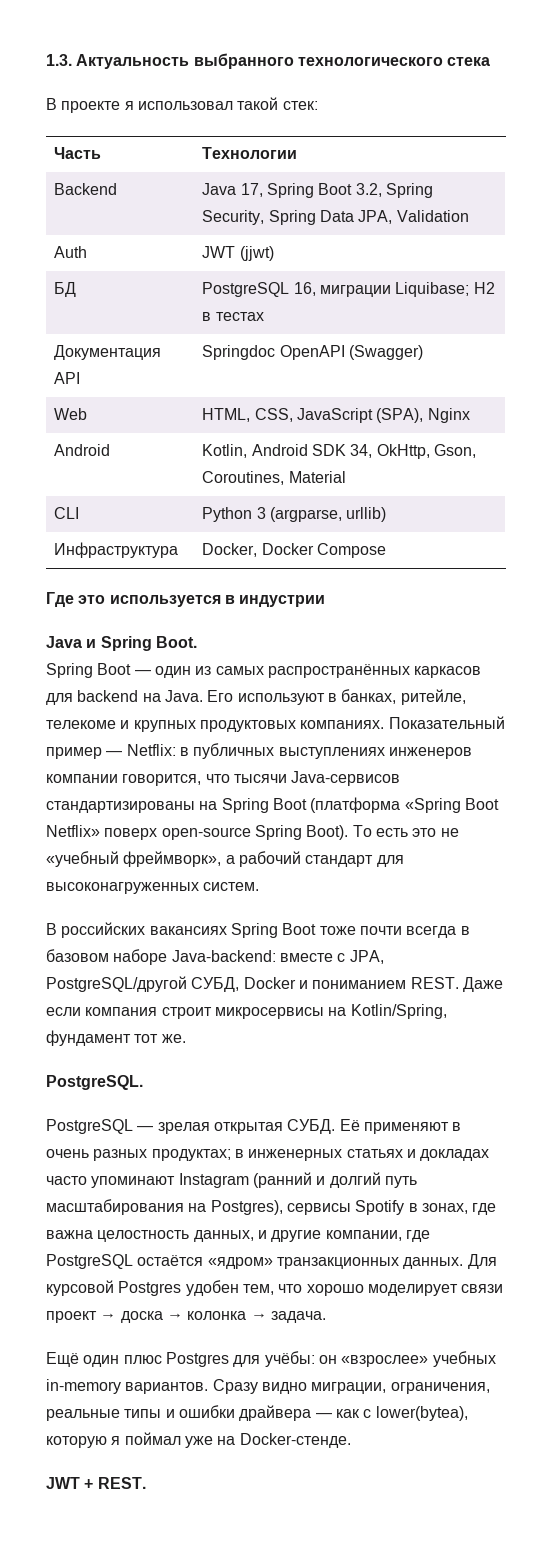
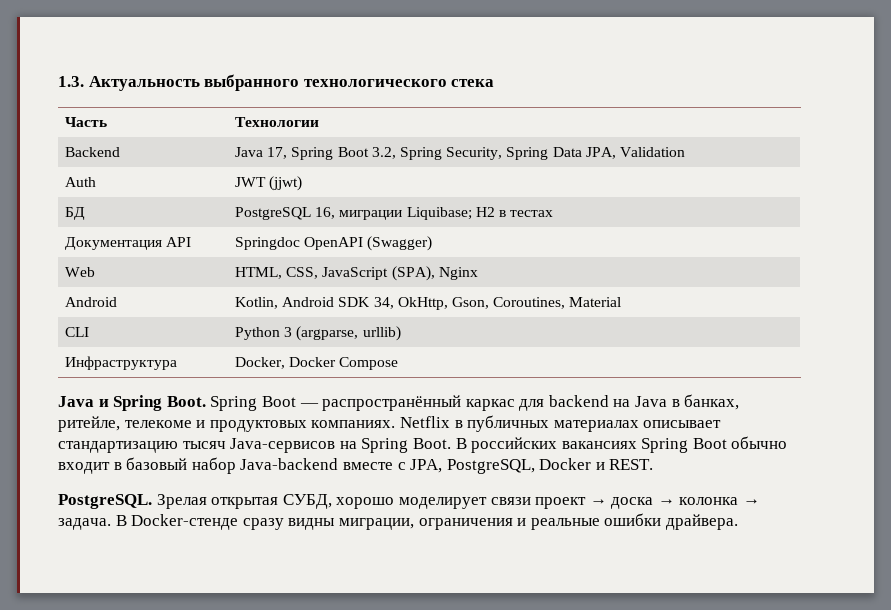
[46,97,318,113] // В проекте я использовал такой стек: -> (495, 83) none
[46,592,326,607] // Где это используется в индустрии -> (399, 363) none
(197, 642) // -> (206, 401) none
[154,664,482,678] [46,690,325,705] один из самых распространённых каркасов для backend на Java. Его используют -> [322,395,668,411] распространённый каркас для backend на Java
[133,720,196,732] крупных -> (206, 424) none
[388,716,505,729] [46,743,472,759] [46,771,401,786] [46,797,499,813] [46,825,459,840] [46,851,404,867] [46,882,260,894] Показательный пример — Netflix: в публичных выступлениях инженеров компании говорится, что тысячи Java-сервисов стандартизированы на Spring Boot (платформа «Spring Boot Netflix» поверх open-source Spring Boot). То есть это не «учебный фреймворк», а рабочий стандарт для высоконагруженных систем. // -> [399,415,722,432] [58,438,451,453] Netflix в публичных материалах описывает стандартизацию тысяч Java-сервисов на Spring Boot.
[319,926,470,938] [46,949,276,965] тоже почти всегда в базовом наборе Java-backend: -> [731,436,788,449] [58,457,339,474] обычно входит в базовый набор Java-backend
[46,976,240,992] PostgreSQL/другой СУБД, -> [446,459,535,474] PostgreSQL,
[312,977,503,992] [46,1004,447,1019] [46,1030,186,1046] [46,1075,143,1090] [46,1119,462,1134] [46,1149,490,1161] [46,1172,417,1188] [46,1199,497,1215] [46,1230,430,1242] [46,1254,497,1269] [46,1280,303,1296] пониманием REST. Даже если компания строит микросервисы на Kotlin/Spring, фундамент тот же. // PostgreSQL. // PostgreSQL — зрелая открытая СУБД. Её применяют в очень разных продуктах; в инженерных статьях и докладах часто упоминают Instagram (ранний и долгий путь масштабирования на Postgres), сервисы Spotify в зонах, где важна целостность данных, и другие компании, где PostgreSQL остаётся «ядром» транзакционных данных. Для курсовой Postgres удобен тем, что -> [609,459,654,470] [58,494,332,509] REST. // PostgreSQL. Зрелая открытая СУБД,
[46,1351,496,1367] [46,1379,490,1394] [46,1405,468,1421] [46,1432,351,1448] [46,1477,146,1489] // Ещё один плюс Postgres для учёбы: он «взрослее» учебных in-memory вариантов. Сразу видно миграции, ограничения, реальные типы и ошибки драйвера — как с lower(bytea), которую я поймал уже на Docker-стенде. // JWT + REST. -> [115,513,738,530] В Docker-стенде сразу видны миграции, ограничения и реальные ошибки драйвера.

